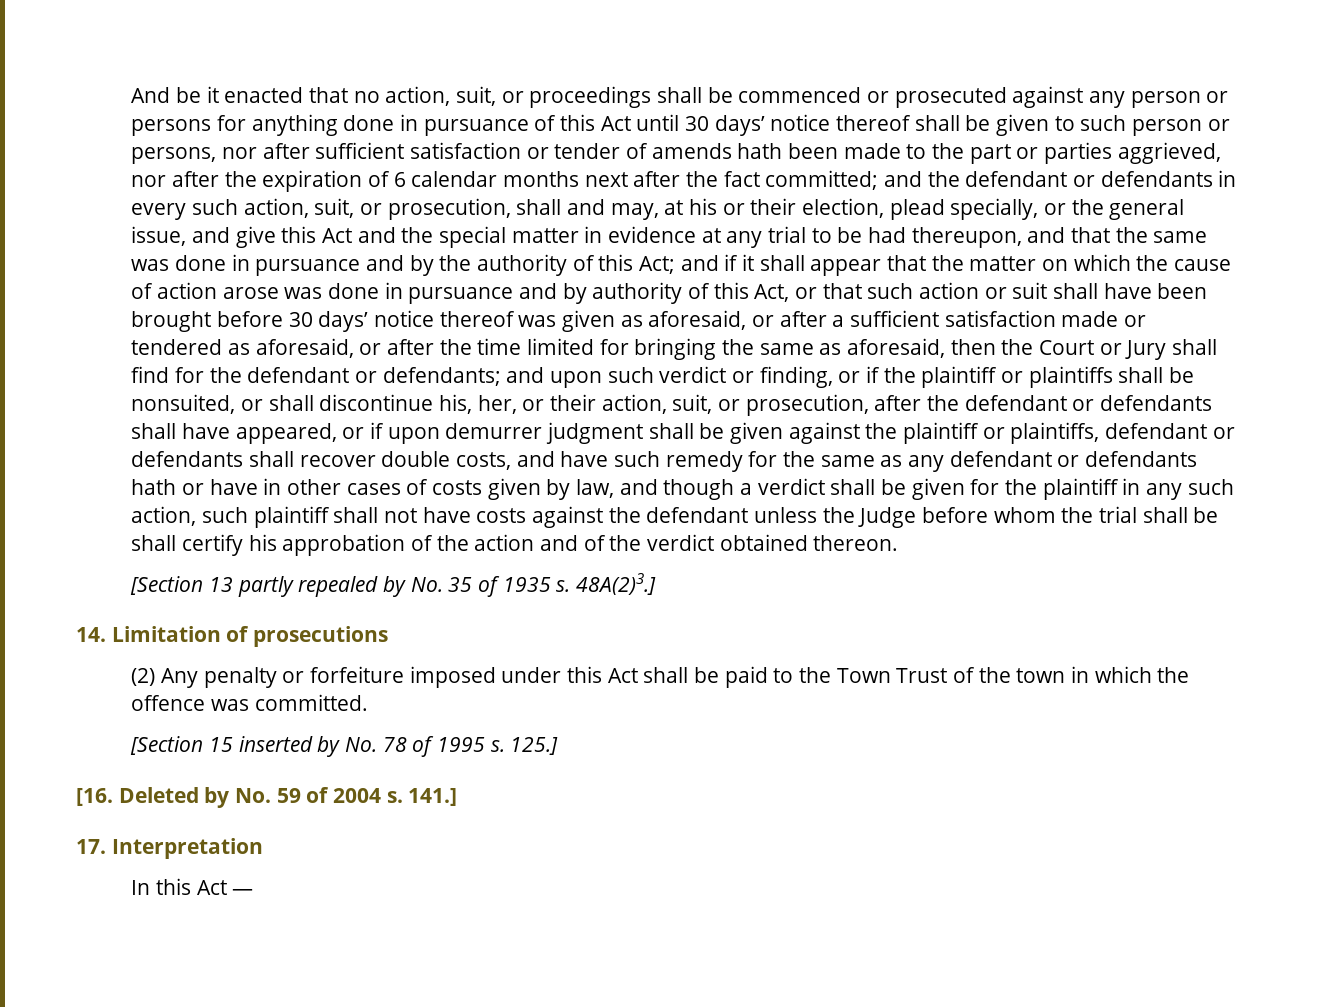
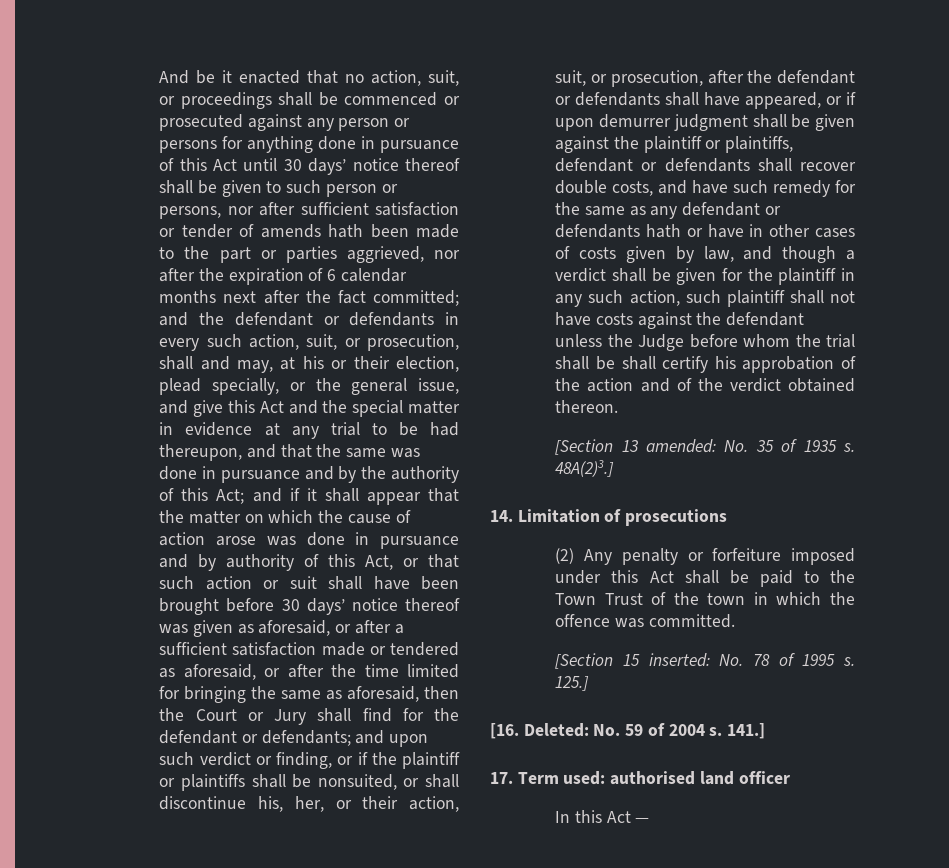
[237,576,406,597] partly repealed by -> [646,439,717,453] amended:
[238,736,341,757] inserted by -> [648,653,710,667] inserted:
[118,787,230,808] Deleted by -> [523,723,589,737] Deleted:
[111,838,263,859] Interpretation -> [517,771,790,785] Term used: authorised land officer

